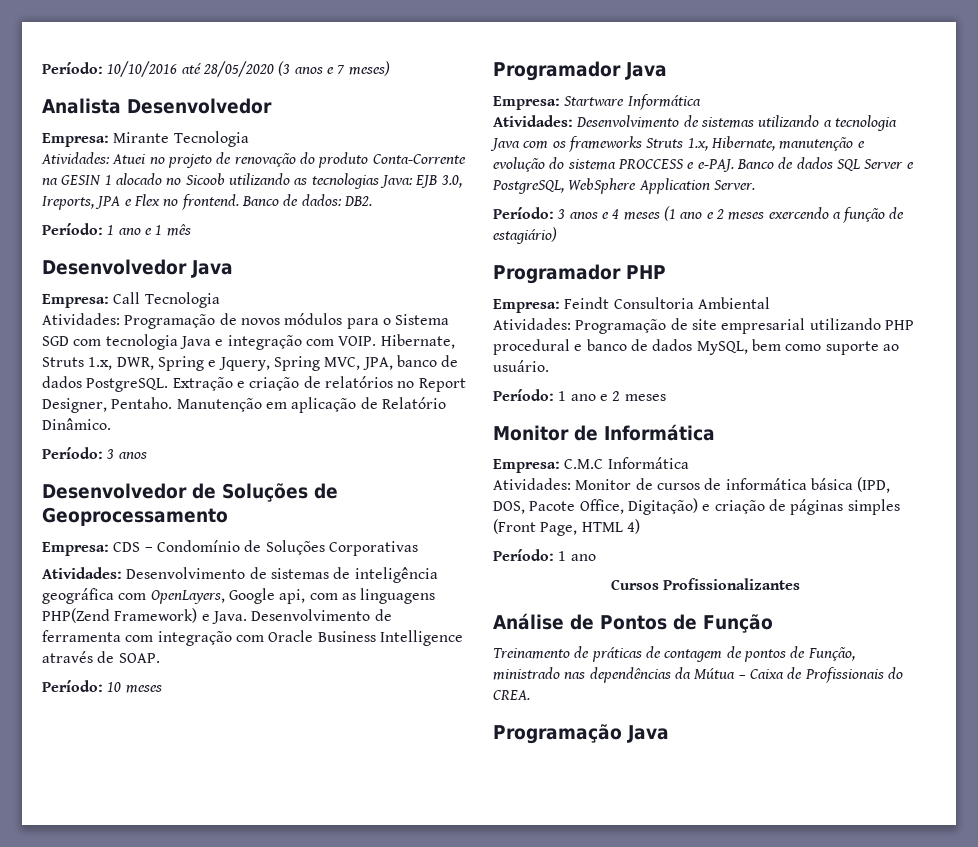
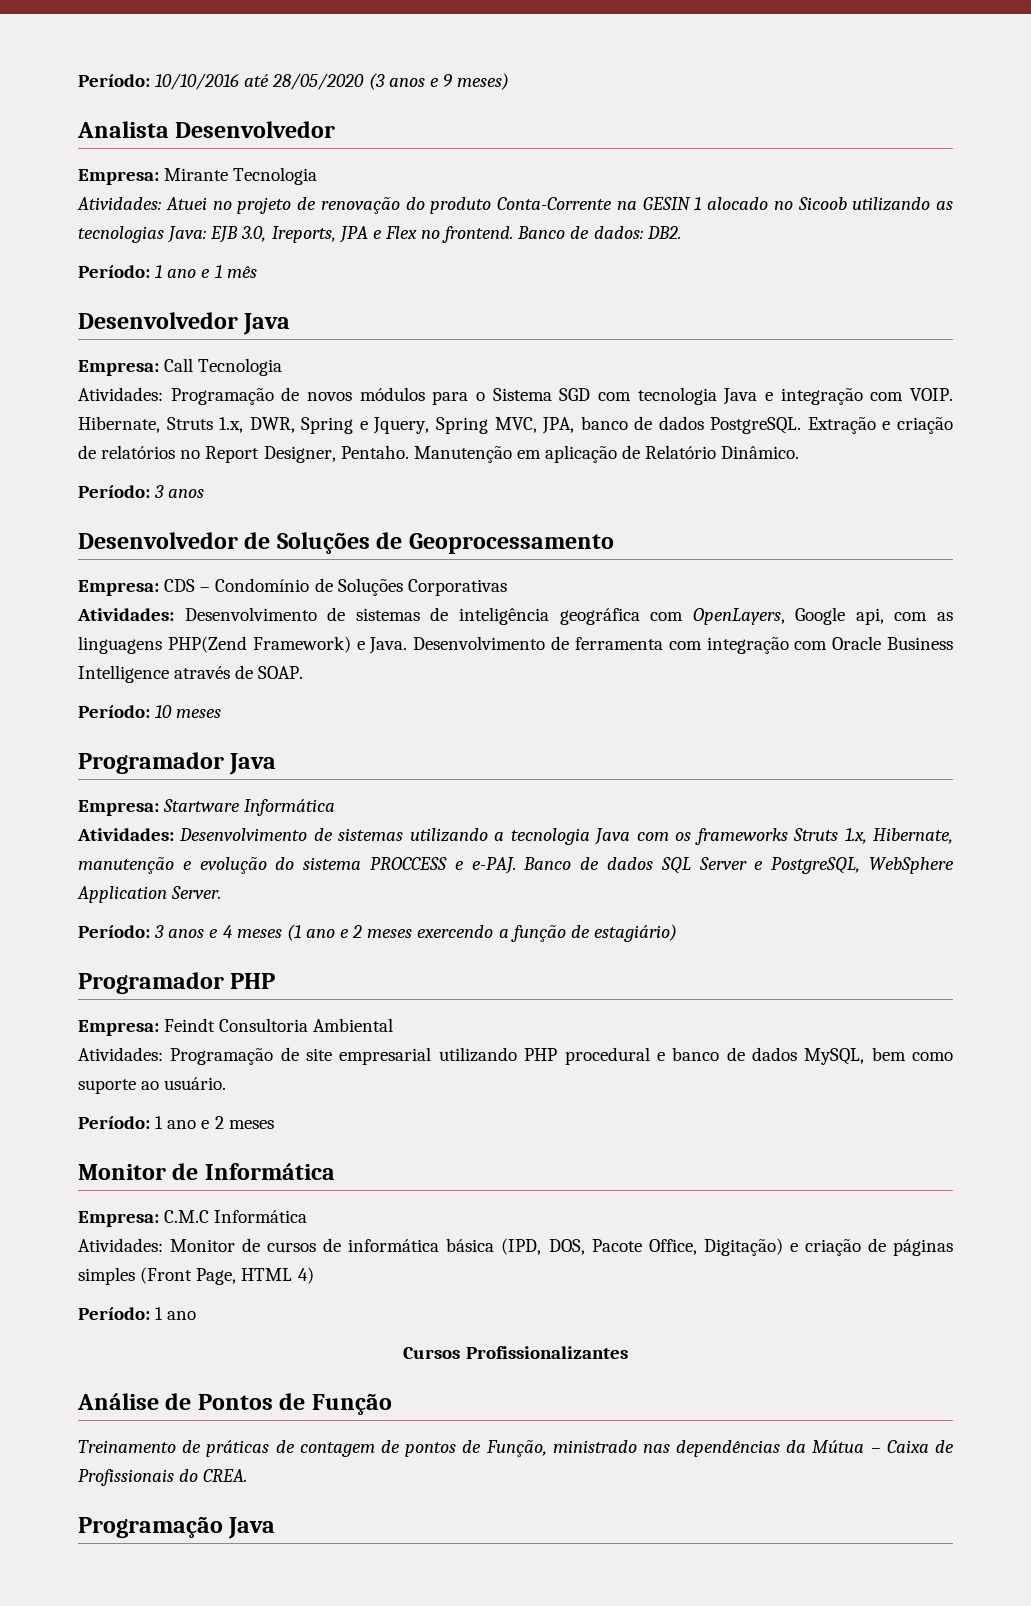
[337,65,346,74] 7 -> [442,74,452,87] 9

